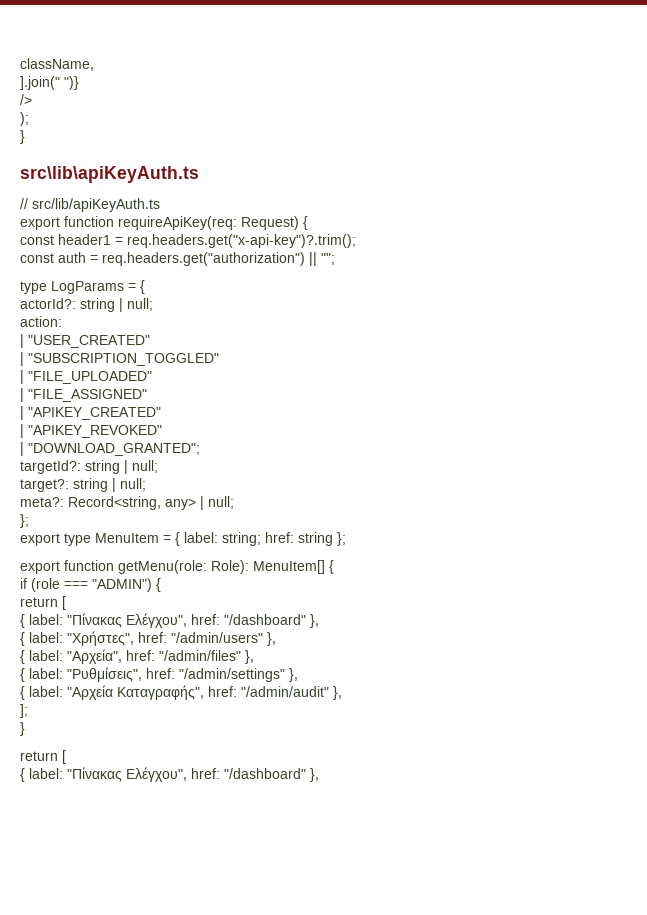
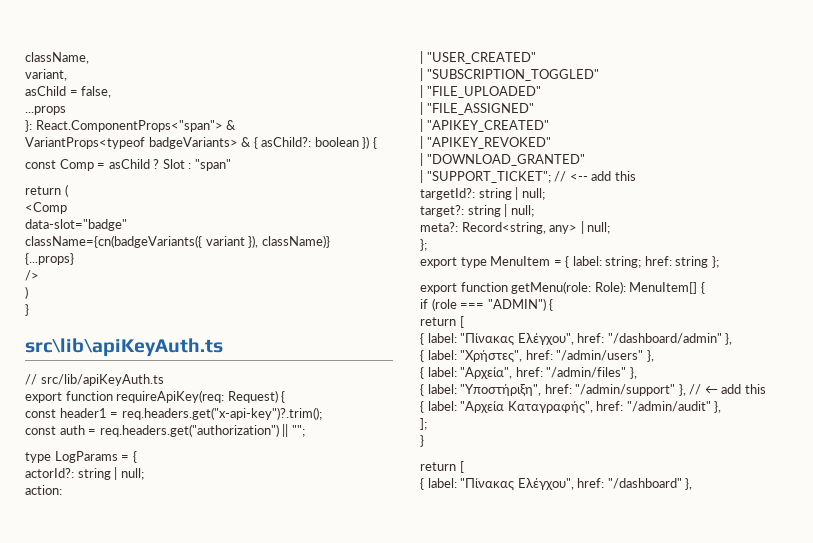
[20,76,79,90] ].join(" ")} -> [25,69,67,81] [25,86,112,98] [25,106,66,115] [25,120,237,132] [25,136,377,149] [25,159,231,171] [25,184,69,197] [25,202,67,214] [25,219,127,231] [25,235,330,248] [25,253,74,265] variant, // asChild = false, // ...props // }: React.ComponentProps<"span"> & // VariantProps<typeof badgeVariants> & { asChild?: boolean }) { // const Comp = asChild ? Slot : "span" // return ( // <Comp // data-slot="badge" // className={cn(badgeVariants({ variant }), className)} // {...props}
[20,112,29,126] ); -> [25,286,28,299] )
[28,443,200,456] "DOWNLOAD_GRANTED"; -> [426,154,585,166] [420,170,636,183] "DOWNLOAD_GRANTED" // | "SUPPORT_TICKET"; // <-- add this
[224,614,306,625] "/dashboard" -> [607,333,722,344] "/dashboard/admin"
[67,667,298,682] "Ρυθμίσεις", href: "/admin/settings" }, -> [460,384,766,396] "Υποστήριξη", href: "/admin/support" }, // ← add this

